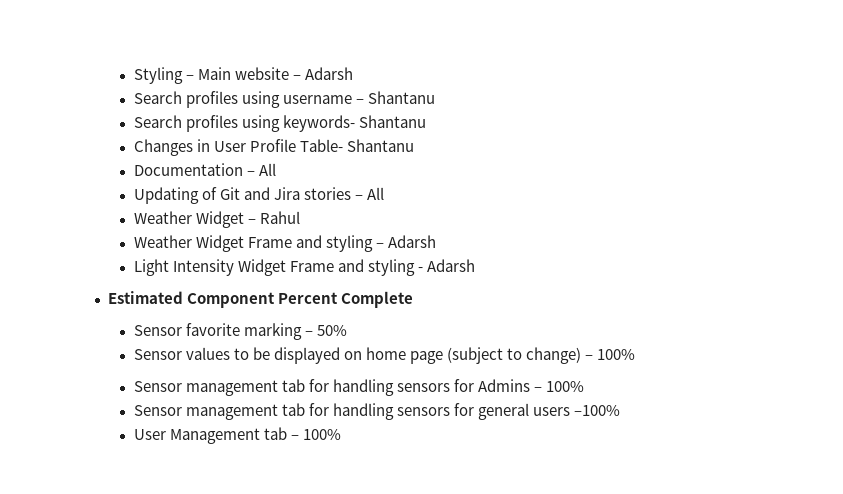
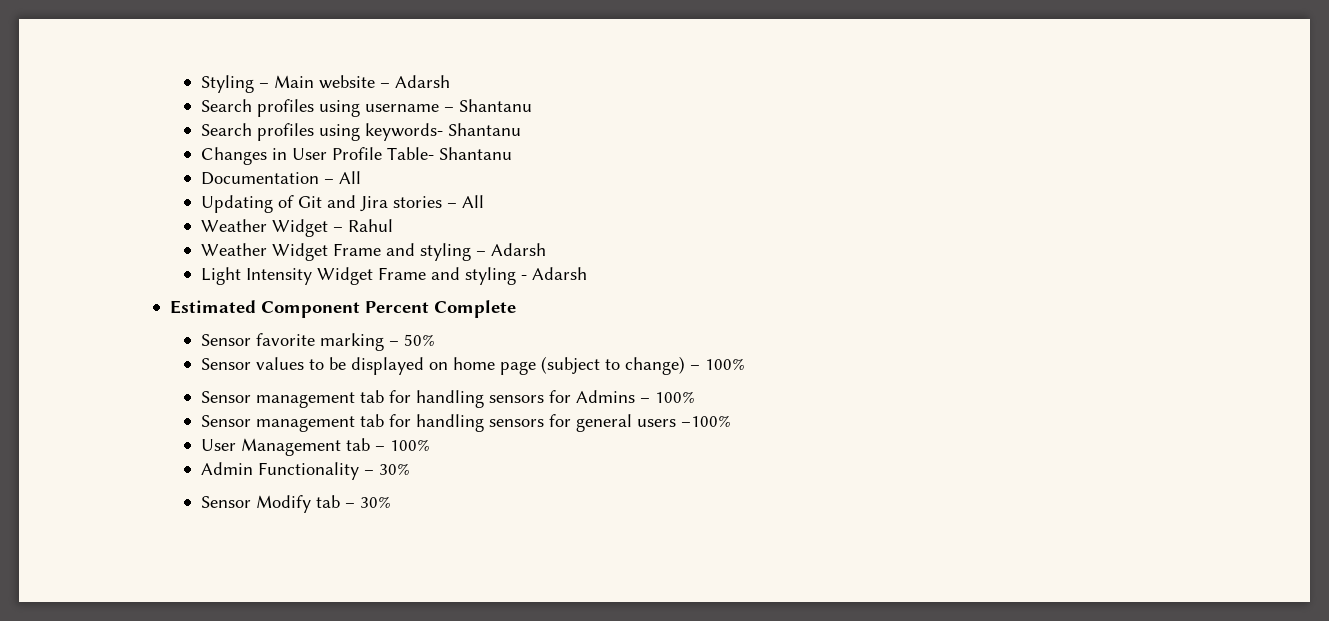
(341, 434) none -> [200,462,410,480] [200,495,391,513] // Admin Functionality – 30% // Sensor Modify tab – 30%

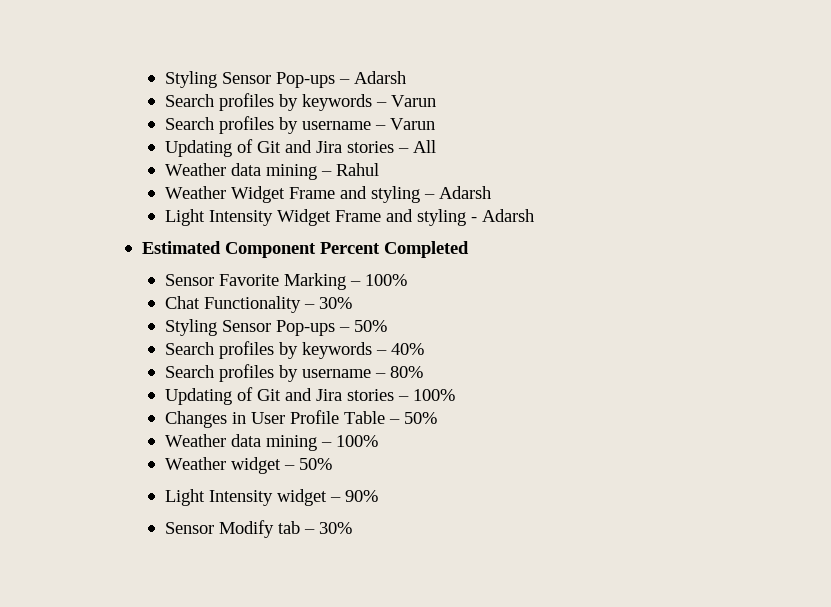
[200,75,375,93] Styling – Main website -> [165,71,336,88] Styling Sensor Pop-ups
[318,99,532,117] [200,123,521,141] [200,147,512,165] [200,171,361,185] using username – Shantanu // Search profiles using keywords- Shantanu // Changes in User Profile Table- Shantanu // Documentation – All -> [279,94,437,111] [165,116,436,134] by keywords – Varun // Search profiles by username – Varun
[271,219,328,237] Widget -> [231,163,318,180] data mining
[433,300,516,318] [200,333,435,351] [200,356,745,375] [200,390,695,408] [200,414,731,432] [200,438,430,456] [200,462,410,480] Complete // Sensor favorite marking – 50% // Sensor values to be displayed on home page (subject to change) – 100% // Sensor management tab for handling sensors for Admins – 100% // Sensor management tab for handling sensors for general users –100% // User Management tab – 100% // Admin Functionality – 30% -> [383,241,469,258] [165,273,408,290] [165,296,353,313] [165,319,388,336] [165,341,425,359] [165,364,424,382] [165,387,456,405] [165,410,438,428] [165,434,379,451] [165,457,333,474] [165,489,379,506] Completed // Sensor Favorite Marking – 100% // Chat Functionality – 30% // Styling Sensor Pop-ups – 50% // Search profiles by keywords – 40% // Search profiles by username – 80% // Updating of Git and Jira stories – 100% // Changes in User Profile Table – 50% // Weather data mining – 100% // Weather widget – 50% // Light Intensity widget – 90%

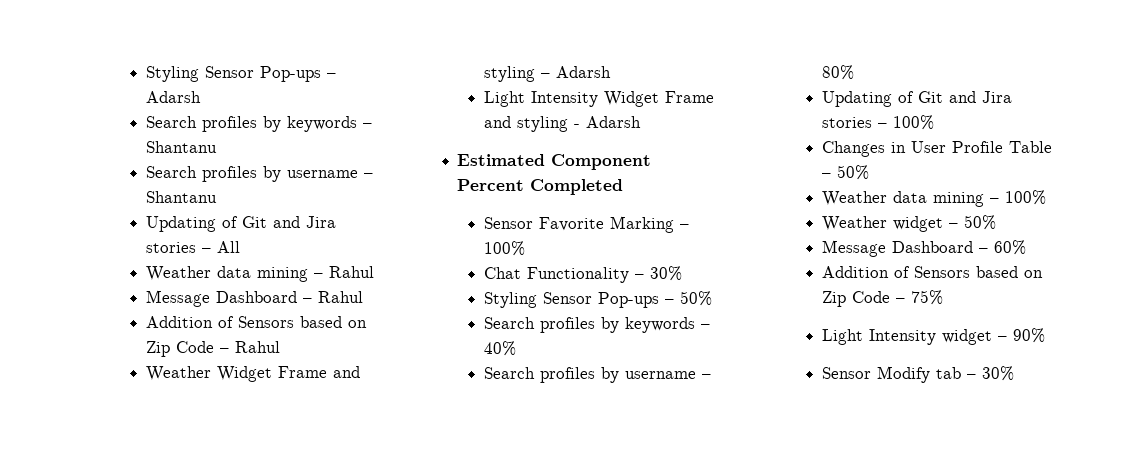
[391,95,437,107] [165,116,436,134] Varun // Search profiles by username – Varun -> [145,141,217,153] [145,166,373,182] [145,191,217,203] Shantanu // Search profiles by username – Shantanu
(380, 169) none -> [145,290,363,307] [145,316,367,328] [145,341,280,357] // Message Dashboard – Rahul // Addition of Sensors based on Zip Code – Rahul
(333, 464) none -> [821,240,1026,257] [821,266,1043,278] [821,290,943,307] // Message Dashboard – 60% // Addition of Sensors based on Zip Code – 75%

